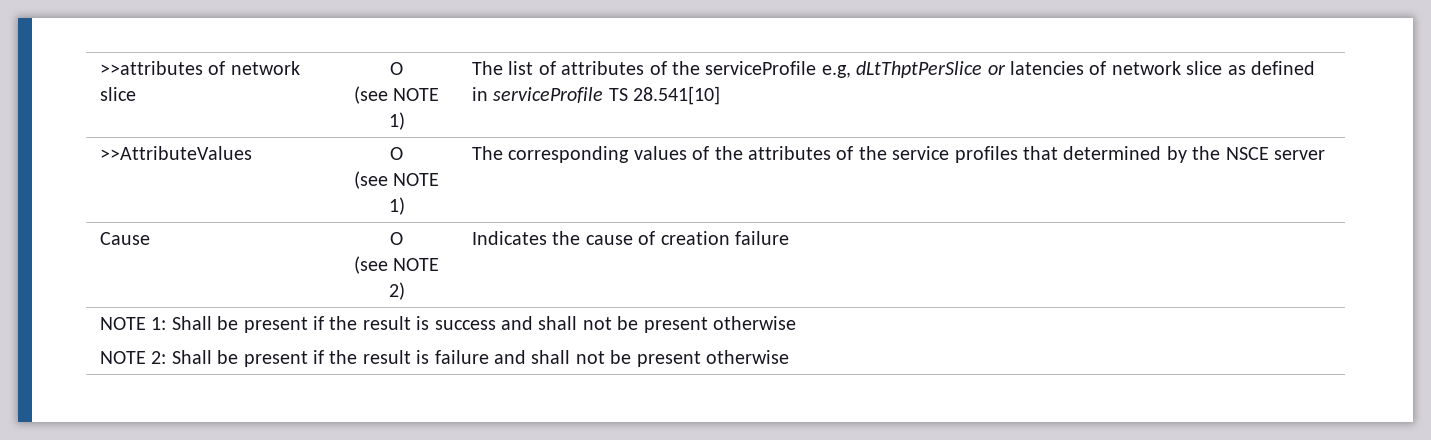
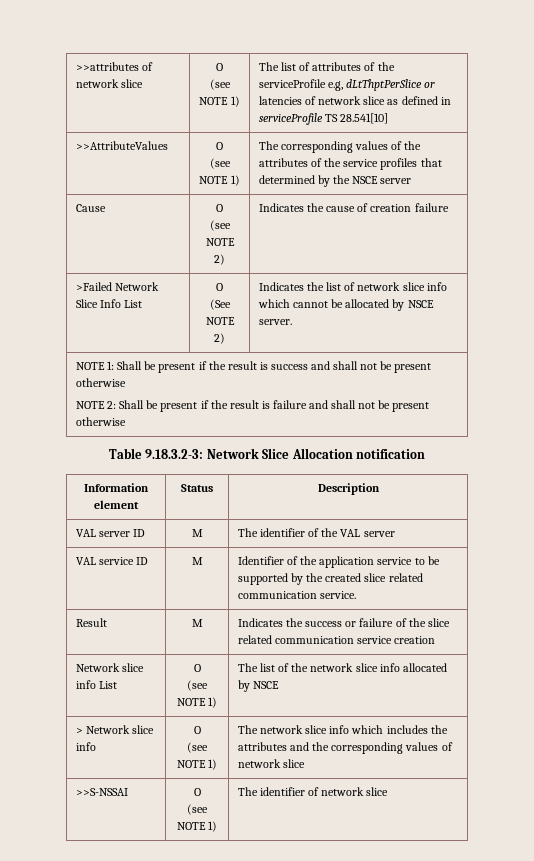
(790, 238) none -> [75,282,160,291] [75,299,143,308] [216,283,223,291] [209,299,231,310] [205,317,235,325] [214,333,225,344] [258,282,447,291] [257,299,434,311] [258,319,292,325] // >Failed Network Slice Info List | O // (See NOTE 2) | Indicates the list of network slice info which cannot be allocated by NSCE server.
(790, 357) none -> [108,448,426,459] [84,483,149,492] [94,500,139,509] [181,484,213,492] [317,483,380,495] [75,529,146,537] [191,529,203,537] [237,528,395,537] [75,557,149,565] [191,557,203,565] [237,556,440,568] [237,573,423,585] [237,591,357,599] [75,618,107,627] [191,619,203,627] [237,618,450,627] [237,635,436,644] [75,663,145,672] [75,680,118,689] [193,664,201,672] [187,680,208,691] [176,697,218,708] [237,663,447,672] [237,680,280,692] [75,725,155,734] [75,742,96,751] [193,726,201,734] [187,742,208,753] [176,759,218,770] [237,725,448,734] [237,742,453,754] [237,759,306,768] [75,788,128,796] [193,788,201,796] [187,804,208,815] [176,821,218,832] [237,787,389,796] // Table 9.18.3.2-3: Network Slice Allocation notification // Information element | Status | Description // VAL server ID | M | The identifier of the VAL server // VAL service ID | M | Identifier of the application service to be supported by the created slice related communication service. // Result | M | Indicates the success or failure of the slice related communication service creation // Network slice info List | O // (see NOTE 1) | The list of the network slice info allocated by NSCE // > Network slice info | O // (see NOTE 1) | The network slice info which includes the attributes and the corresponding values of network slice // >>S-NSSAI | O // (see NOTE 1) | The identifier of network slice

